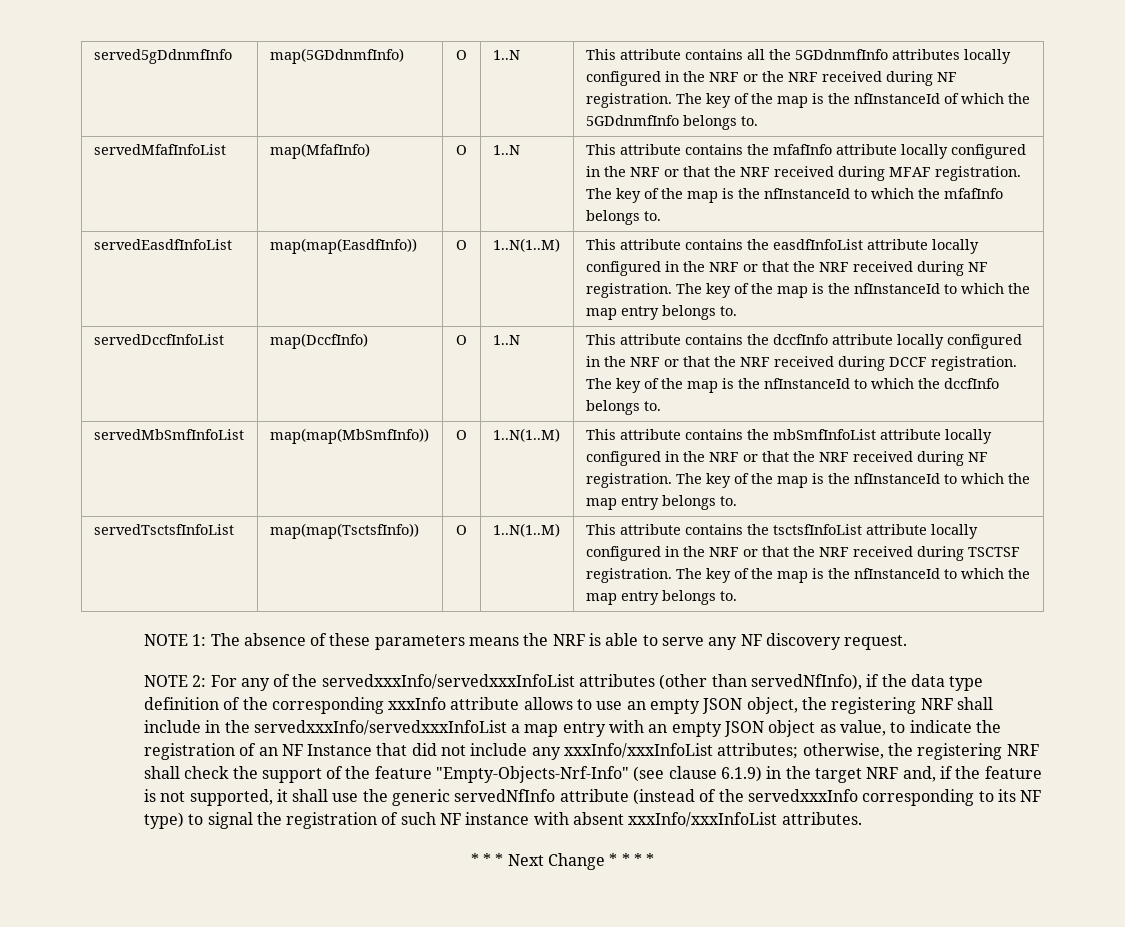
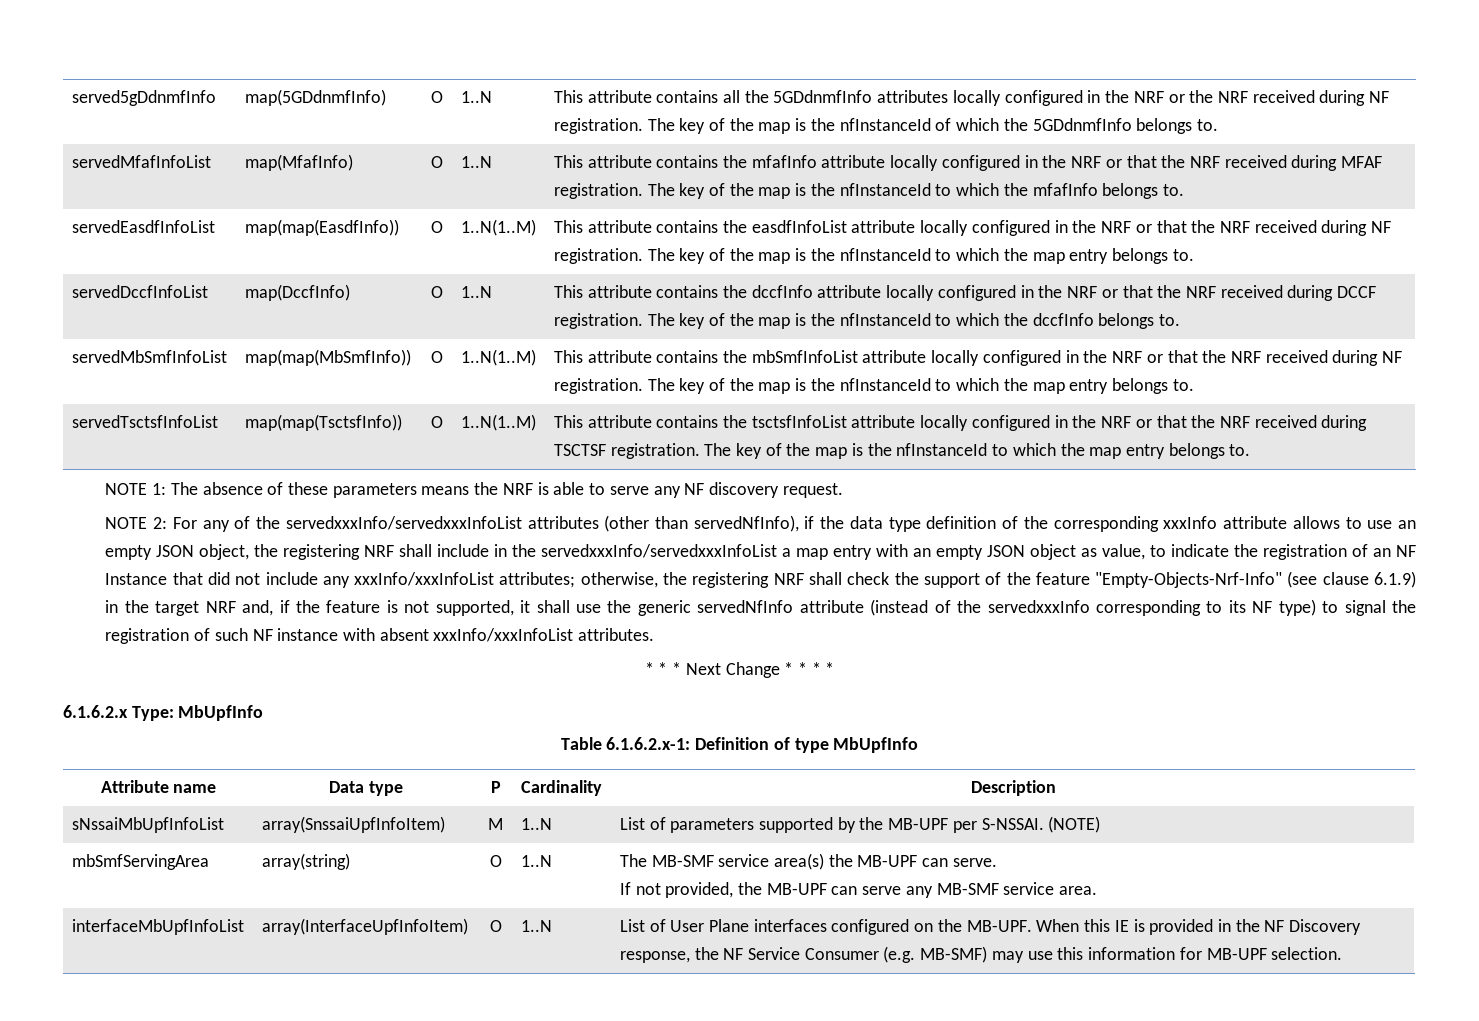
(655, 859) none -> [63,705,264,721] [560,737,919,753] [100,780,217,793] [329,781,403,796] [490,781,501,793] [520,780,602,796] [970,780,1056,796] [71,817,224,833] [261,816,445,833] [488,818,503,830] [520,818,552,830] [619,816,1101,833] [71,854,209,870] [261,853,350,870] [489,855,502,867] [520,855,552,867] [619,853,997,870] [619,882,1098,898] [71,919,244,935] [261,918,468,935] [489,920,502,932] [520,920,552,932] [619,919,1362,935] [619,946,1343,963] // 6.1.6.2.x Type: MbUpfInfo // Table 6.1.6.2.x-1: Definition of type MbUpfInfo // Attribute name | Data type | P | Cardinality | Description // sNssaiMbUpfInfoList | array(SnssaiUpfInfoItem) | M | 1..N | List of parameters supported by the MB-UPF per S-NSSAI. (NOTE) // mbSmfServingArea | array(string) | O | 1..N | The MB-SMF service area(s) the MB-UPF can serve. // If not provided, the MB-UPF can serve any MB-SMF service area. // interfaceMbUpfInfoList | array(InterfaceUpfInfoItem) | O | 1..N | List of User Plane interfaces configured on the MB-UPF. When this IE is provided in the NF Discovery response, the NF Service Consumer (e.g. MB-SMF) may use this information for MB-UPF selection.

